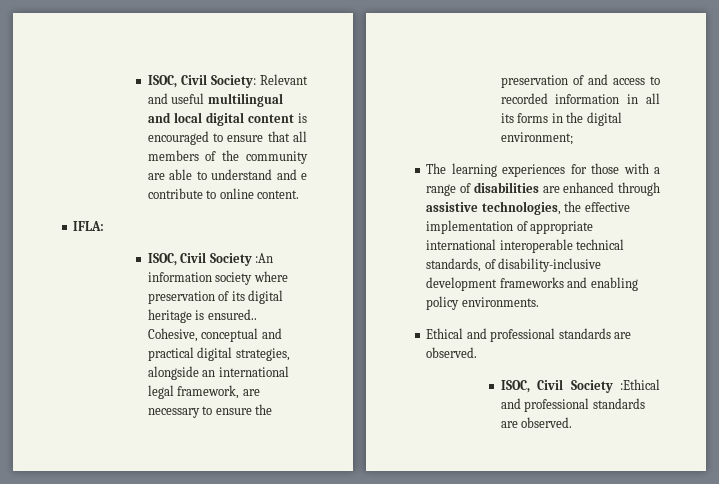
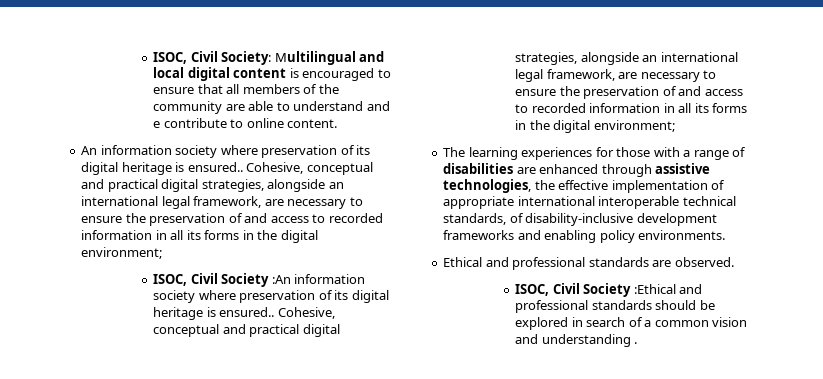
[260,74,308,85] [147,93,283,107] Relevant and useful multilingual -> [274,51,356,65] Multilingual
[73,221,105,231] IFLA: -> [81,145,371,158] [81,162,373,175] [81,179,344,192] [81,196,363,209] [81,213,383,226] [81,230,318,243] [81,247,163,259] An information society where preservation of its digital heritage is ensured.. Cohesive, conceptual and practical digital strategies, alongside an international legal framework, are necessary to ensure the preservation of and access to recorded information in all its forms in the digital environment;
[500,417,573,428] are observed. -> [655,300,715,310] [515,317,748,330] [515,334,638,347] should be explored in search of a common vision and understanding .

